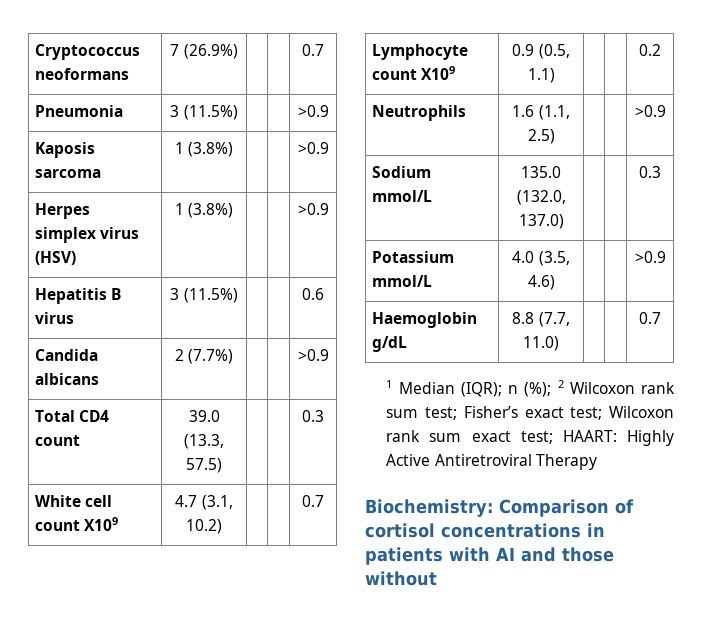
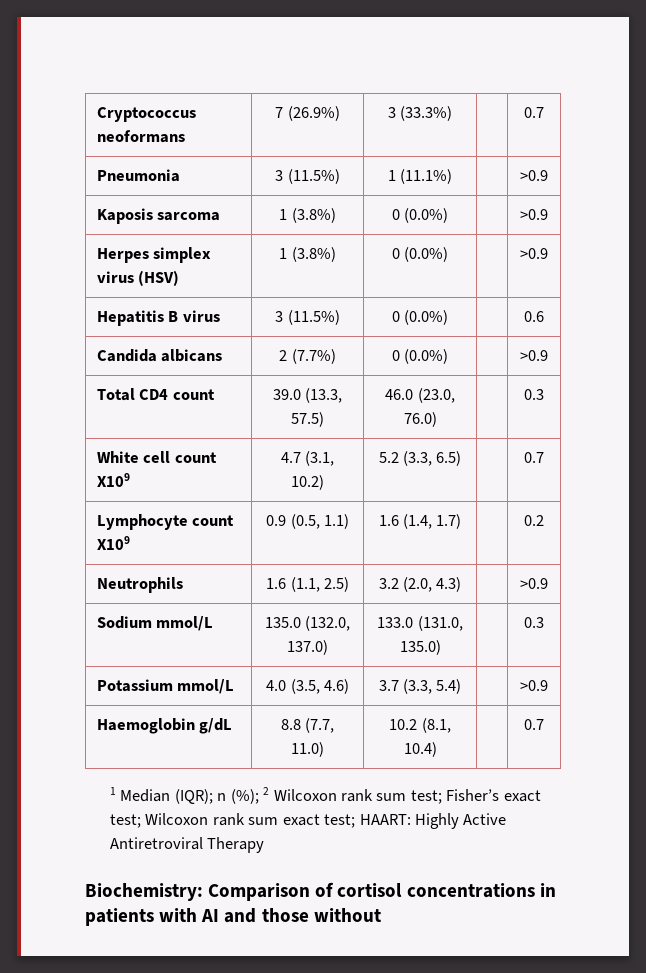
(238, 51) none -> [387,106,453,121] 3 (33.3%)
(238, 112) none -> [387,169,453,184] 1 (11.1%)
(234, 149) none -> [391,208,449,223] 0 (0.0%)
(234, 210) none -> [391,247,449,262] 0 (0.0%)
(238, 295) none -> [391,310,449,325] 0 (0.0%)
(234, 356) none -> [391,349,449,364] 0 (0.0%)
(222, 465) none -> [385,388,455,403] [403,412,437,427] 46.0 (23.0, 76.0)
(222, 526) none -> [378,451,462,466] 5.2 (3.3, 6.5)
(555, 75) none -> [378,514,462,529] 1.6 (1.4, 1.7)
(555, 136) none -> [378,577,462,592] 3.2 (2.0, 4.3)
(564, 221) none -> [377,616,463,631] [399,640,441,655] 133.0 (131.0, 135.0)
(555, 282) none -> [378,679,462,694] 3.7 (3.3, 5.4)
(559, 343) none -> [389,718,451,733] [403,742,437,757] 10.2 (8.1, 10.4)

